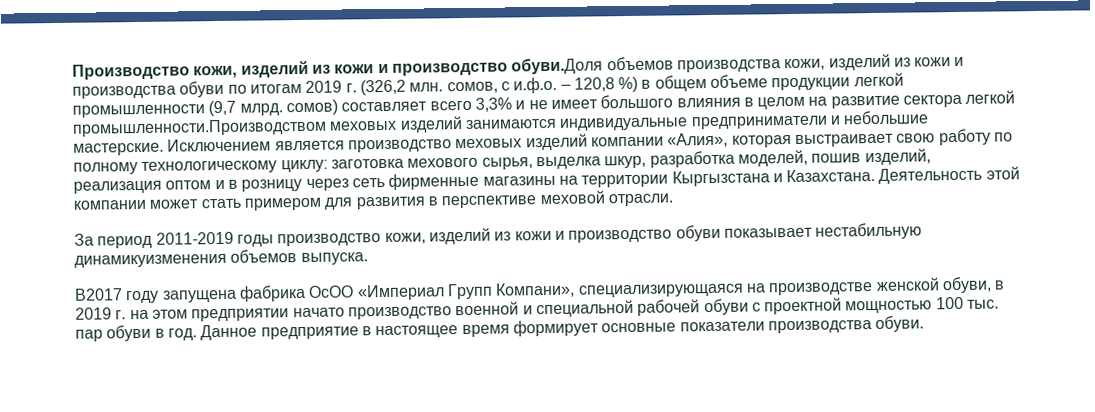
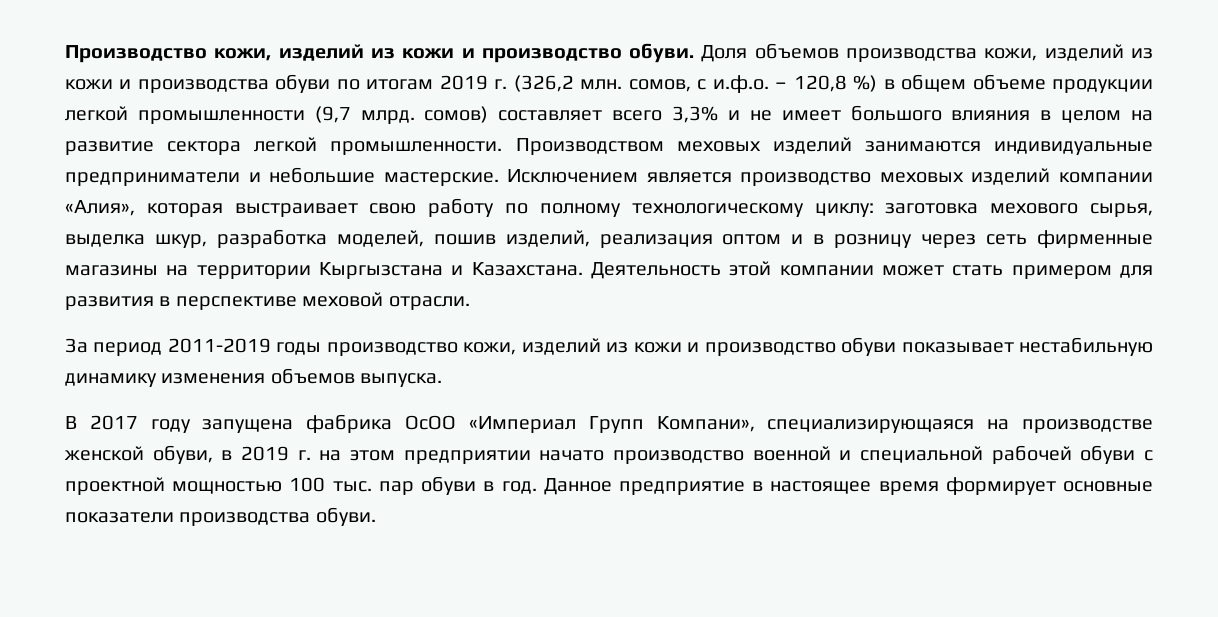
[511,57,604,75] обуви.Доля -> [629,43,748,63] обуви. Доля
[72,118,327,137] промышленности.Производством -> [330,138,664,155] промышленности. Производством
[74,253,227,268] динамикуизменения -> [65,373,266,387] динамику изменения
[74,288,123,301] В2017 -> [65,415,138,430] В 2017

